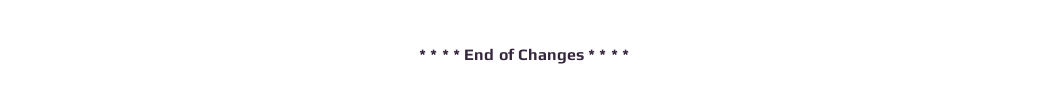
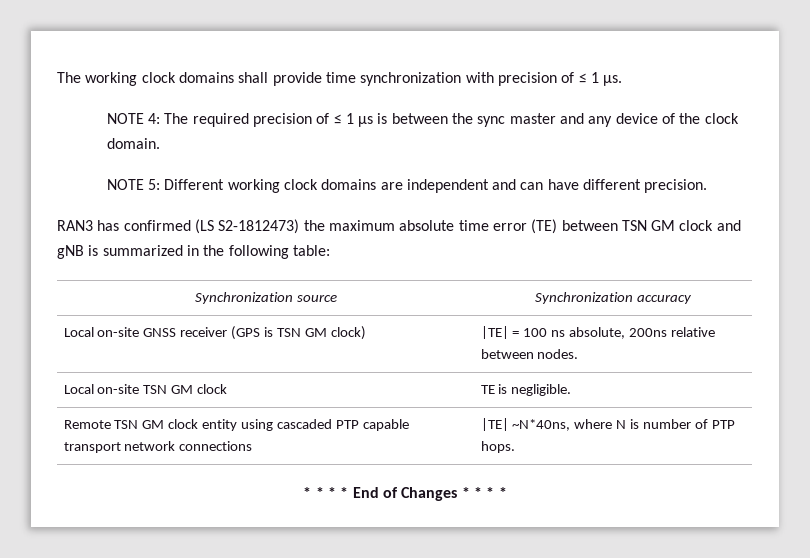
(418, 54) none -> [57,72,623,86] [106,113,739,127] [106,138,160,149] [106,179,708,193] [57,219,741,234] [57,245,330,259] [195,292,337,304] [535,292,692,304] [63,326,366,340] [480,326,716,339] [480,349,579,359] [63,384,228,394] [480,384,572,396] [63,419,409,431] [63,441,253,453] [480,418,735,431] [480,441,515,453] The working clock domains shall provide time synchronization with precision of ≤ 1 µs. // NOTE 4: The required precision of ≤ 1 µs is between the sync master and any device of the clock domain. // NOTE 5: Different working clock domains are independent and can have different precision. // RAN3 has confirmed (LS S2-1812473) the maximum absolute time error (TE) between TSN GM clock and gNB is summarized in the following table: // Synchronization source | Synchronization accuracy // Local on-site GNSS receiver (GPS is TSN GM clock) | |TE| = 100 ns absolute, 200ns relative between nodes. // Local on-site TSN GM clock | TE is negligible. // Remote TSN GM clock entity using cascaded PTP capable transport network connections | |TE| ~N*40ns, where N is number of PTP hops. //

